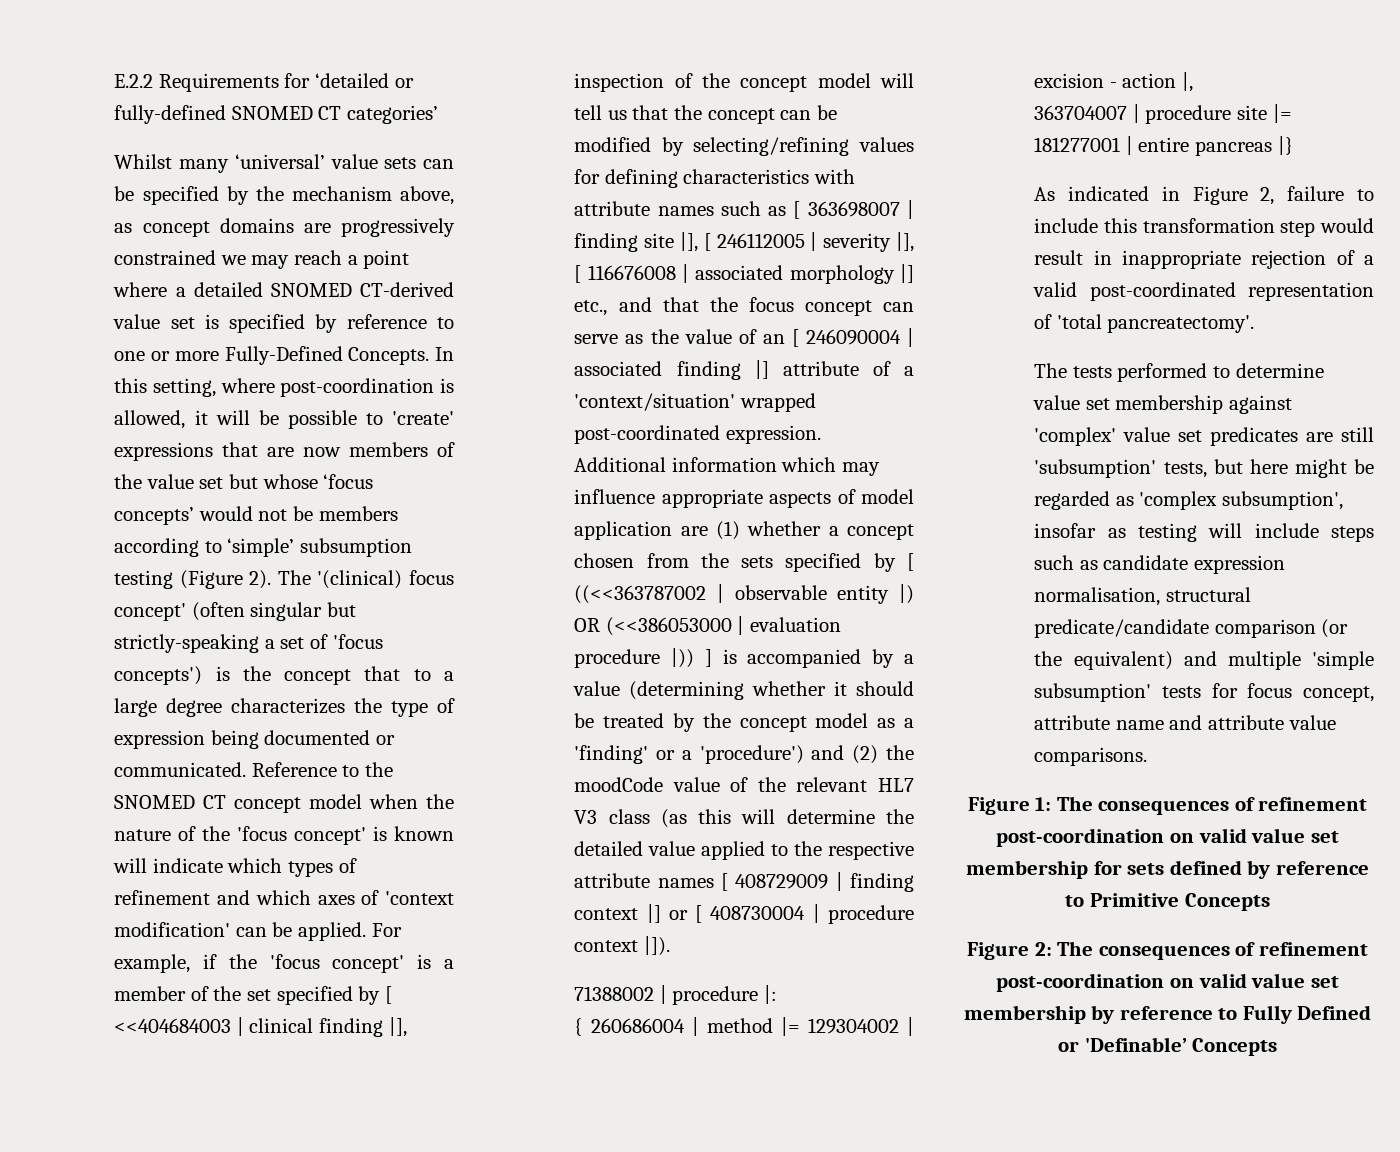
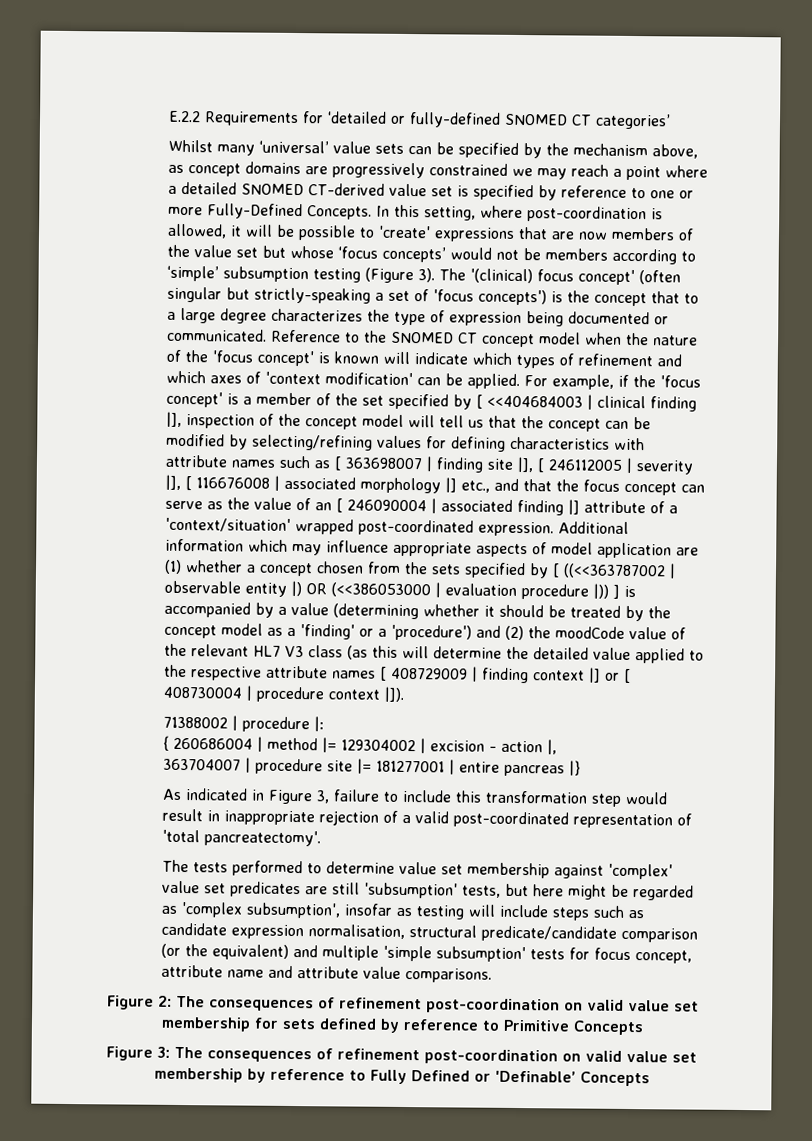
[249,570,272,589] 2). -> [418,268,436,283] 3).
[1260,187,1275,205] 2, -> [316,790,331,804] 3,
[1035,797,1052,811] 1: -> [157,995,172,1007] 2:
[1034,942,1052,956] 2: -> [157,1046,170,1058] 3:

